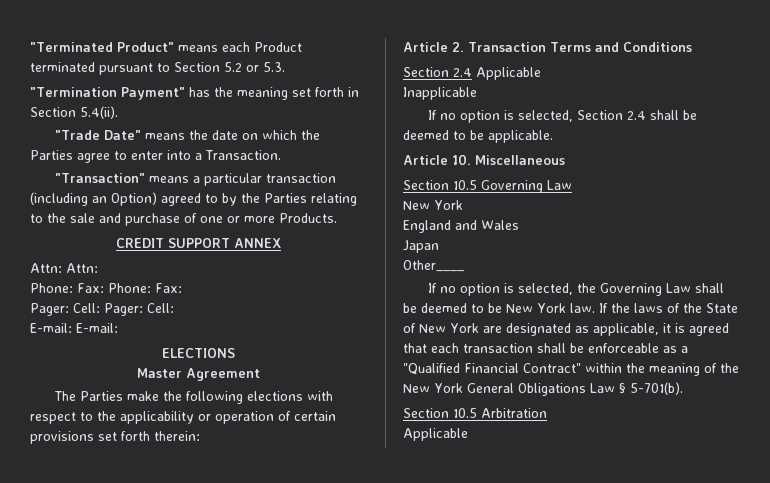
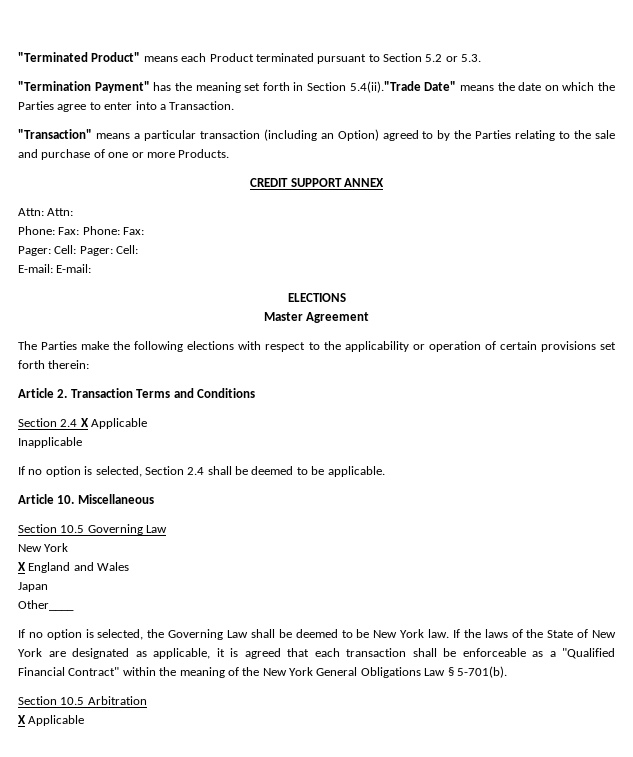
[80,106,118,119] [55,130,101,140] 5.4(ii). // "Trade -> [349,81,421,93] 5.4(ii)."Trade
(472, 72) none -> [80,418,89,427] X
(463, 205) none -> [18,562,26,571] X
(547, 413) none -> [18,715,26,724] X

